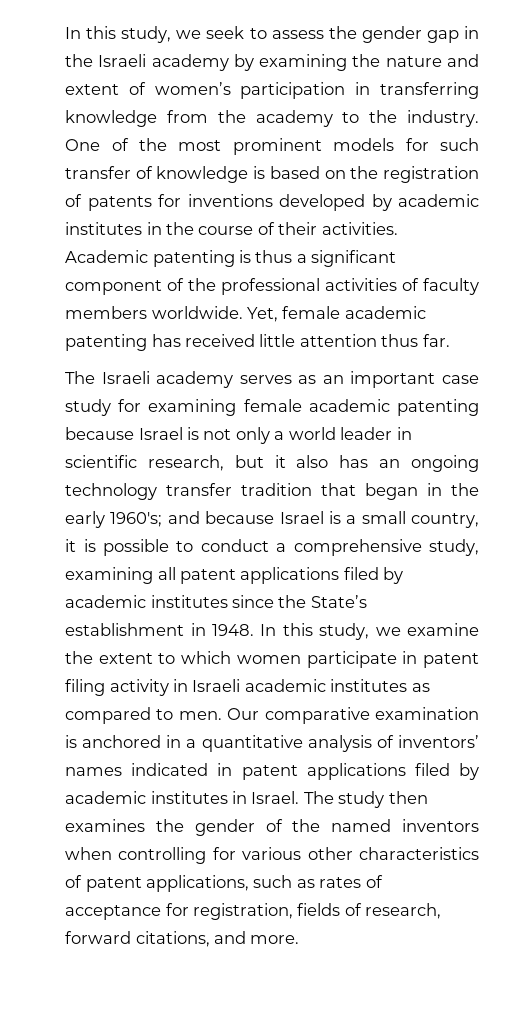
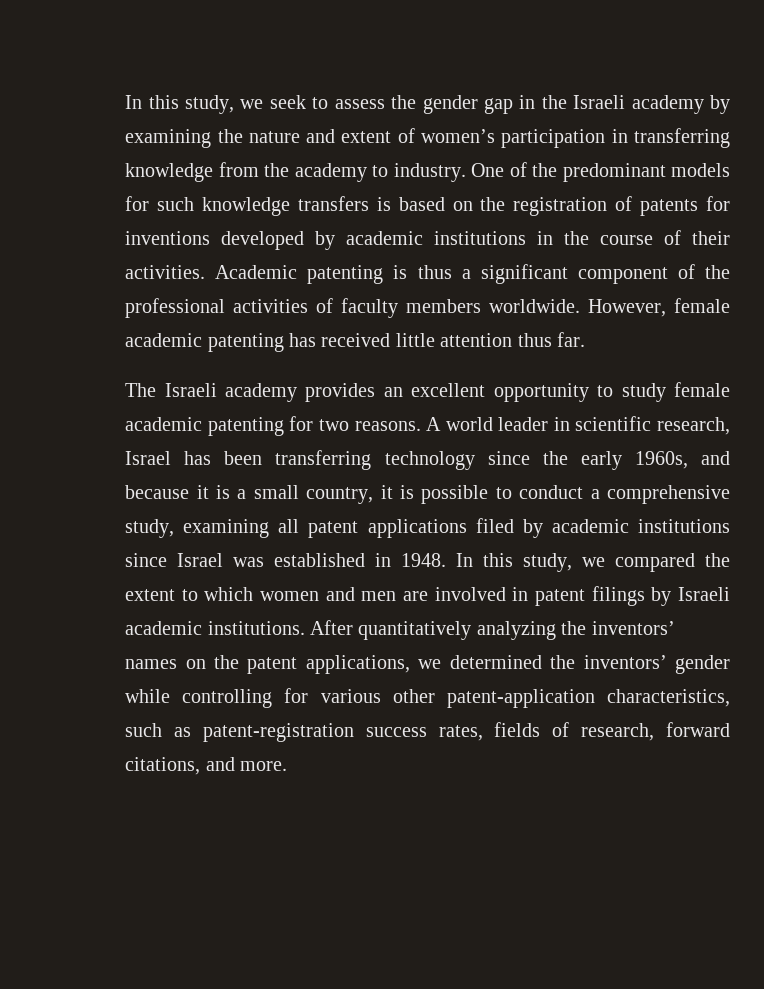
[369,110,398,123] the -> (389, 171) none
[178,138,322,155] most prominent -> [562,163,666,182] predominant
[65,166,249,183] transfer of knowledge -> [201,196,369,216] knowledge transfers
[65,222,143,235] institutes -> [434,231,527,245] institutions
[246,307,278,322] Yet, -> [588,299,667,317] However,
[239,371,479,388] [65,399,479,416] [65,427,285,444] serves as an important case study for examining female academic patenting because Israel is not only a -> [305,382,730,402] [125,416,442,436] provides an excellent opportunity to study female academic patenting for two reasons. A
[234,455,479,472] [65,483,443,500] but it also has an ongoing technology transfer tradition that began in -> [125,450,530,470] Israel has been transferring technology since
[110,512,163,527] 1960's; -> [634,451,688,469] 1960s,
[279,511,324,524] Israel -> [196,485,209,499] it
[150,595,367,608] [65,623,185,636] institutes since the State’s establishment -> [638,519,730,533] [125,553,366,567] institutions since Israel was established
[407,623,480,636] examine -> [615,553,696,572] compared
[306,651,479,668] [65,679,430,696] [65,707,479,724] [65,735,479,752] [65,763,479,780] [65,791,428,808] [65,819,479,836] [65,847,479,864] [65,875,383,892] [65,903,293,920] participate in patent filing activity in Israeli academic institutes as compared to men. Our comparative examination is anchored in a quantitative analysis of inventors’ names indicated in patent applications filed by academic institutes in Israel. The study then examines the gender of the named inventors when controlling for various other characteristics of patent applications, such as rates of acceptance for registration, -> [325,586,730,606] [125,620,675,640] [125,655,731,674] [125,688,730,708] [125,723,483,742] and men are involved in patent filings by Israeli academic institutions. After quantitatively analyzing the inventors’ names on the patent applications, we determined the inventors’ gender while controlling for various other patent-application characteristics, such as patent-registration success rates,

